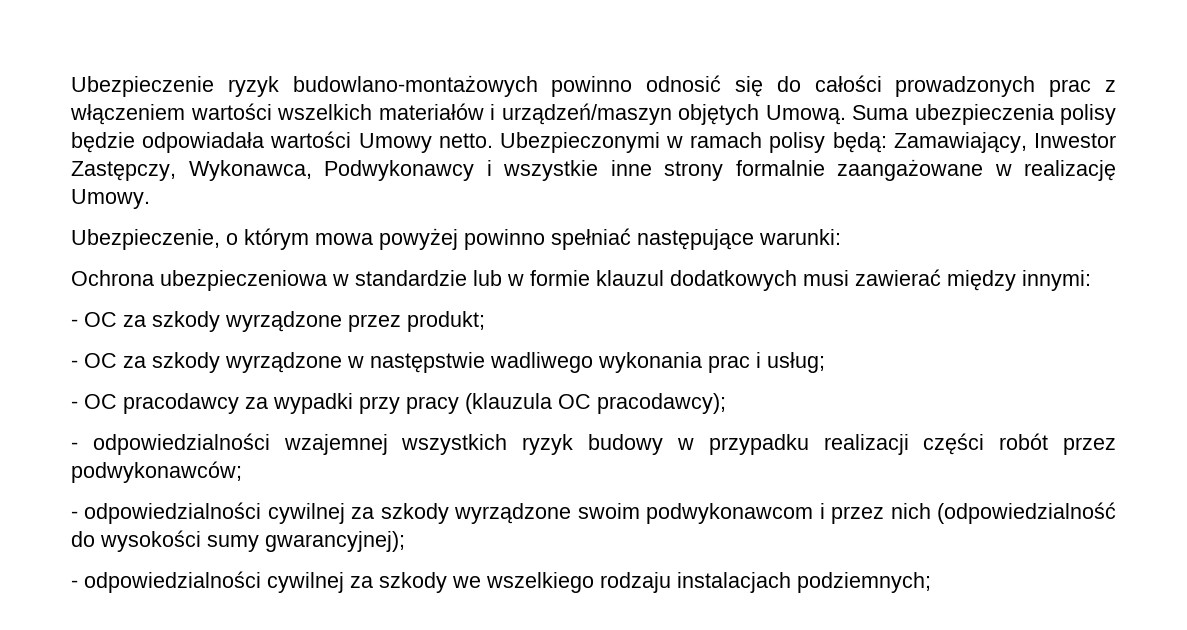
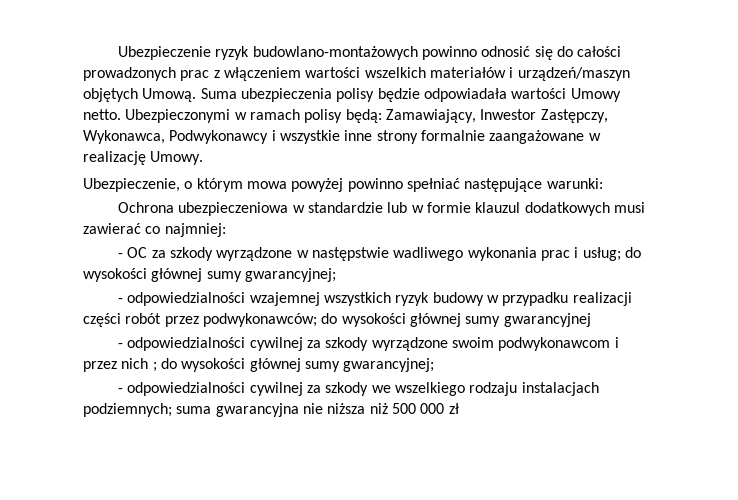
[947,270,1091,291] [71,311,485,332] między innymi: // - OC za szkody wyrządzone przez produkt; -> [145,223,226,237] co najmniej:
[71,393,726,414] // - OC pracodawcy za wypadki przy pracy (klauzula OC pracodawcy); -> [624,247,641,258] [83,268,336,282] do wysokości głównej sumy gwarancyjnej;
(242, 472) none -> [321,313,591,327] do wysokości głównej sumy gwarancyjnej
[937,502,1116,524] [71,530,405,552] (odpowiedzialność do wysokości sumy gwarancyjnej); -> [152,358,435,372] ; do wysokości głównej sumy gwarancyjnej;
(931, 582) none -> [176,403,459,417] suma gwarancyjna nie niższa niż 500 000 zł

